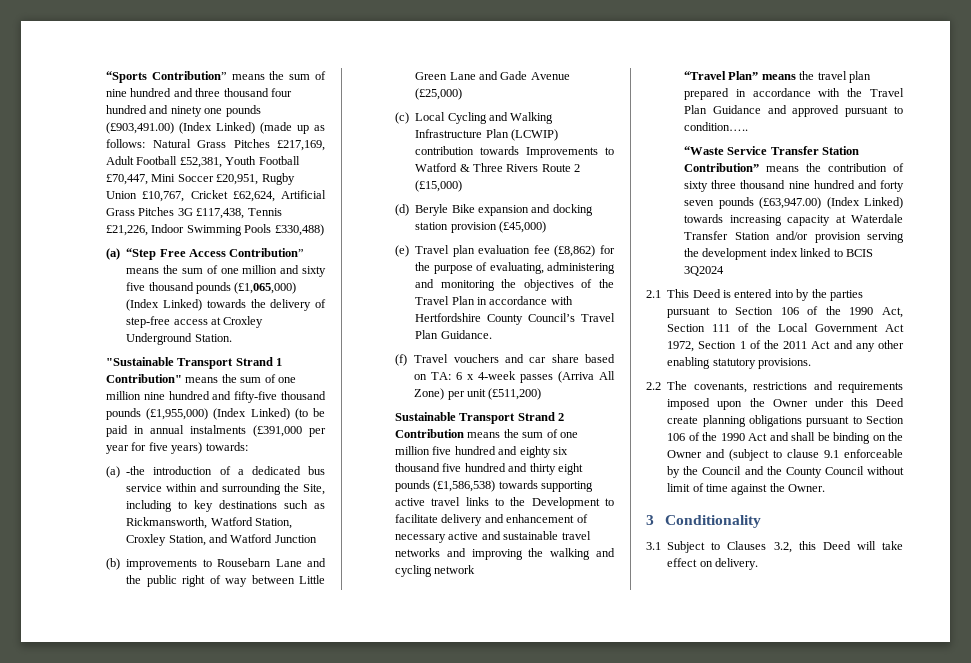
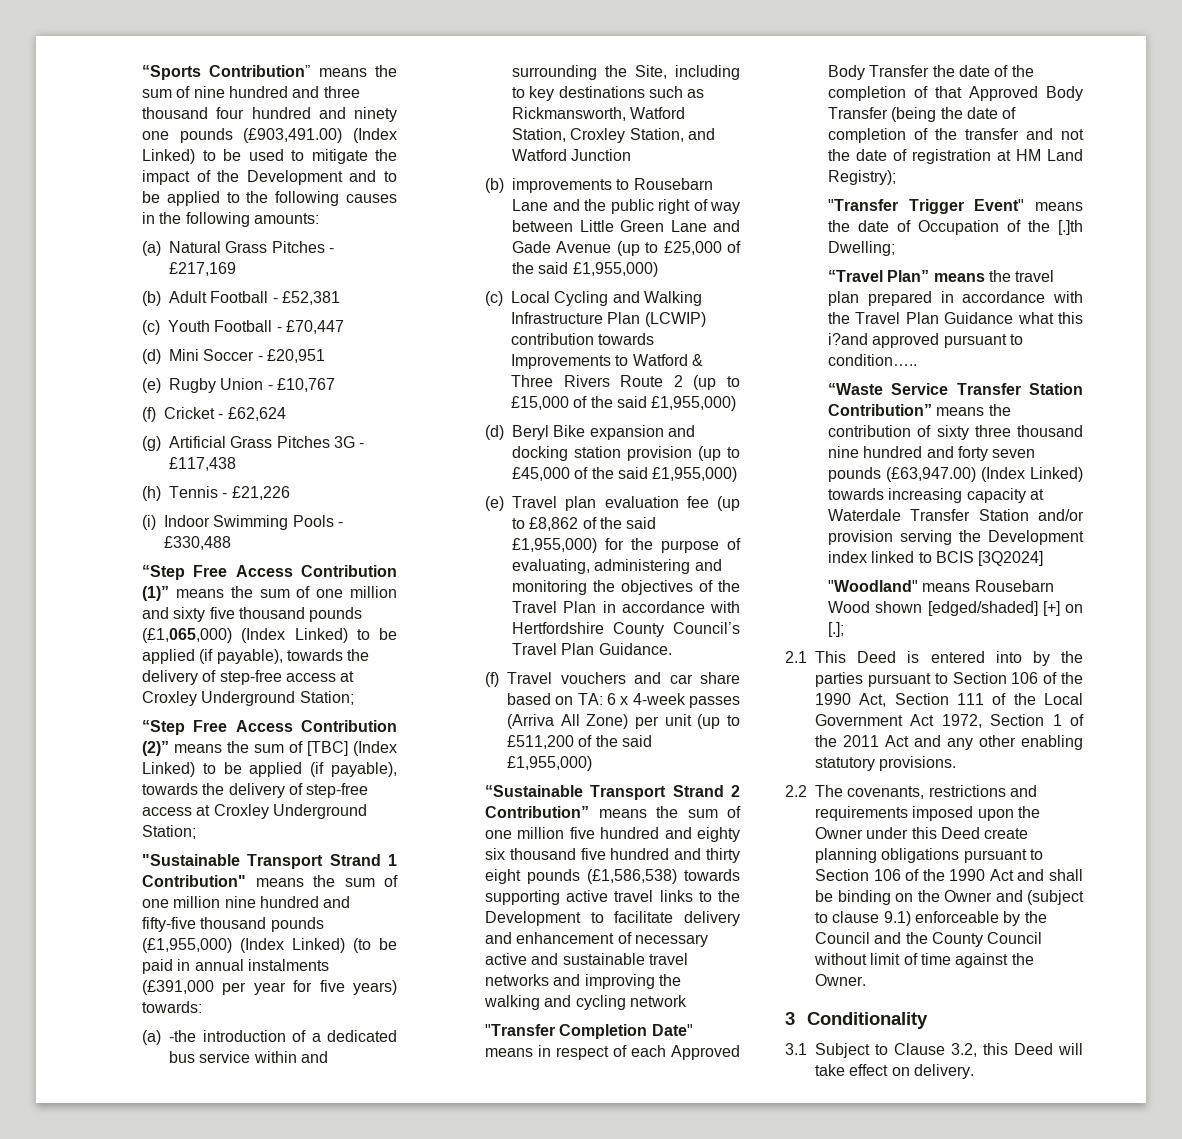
[260,122,325,134] [106,139,325,151] [106,156,300,168] [106,173,295,185] [106,190,326,202] [106,207,282,219] [106,225,149,236] (made up as follows: Natural Grass Pitches £217,169, Adult Football £52,381, Youth Football £70,447, Mini Soccer £20,951, Rugby Union £10,767, Cricket £62,624, Artificial Grass Pitches 3G £117,438, Tennis £21,226, -> [202,149,397,164] [141,170,397,185] [141,191,397,206] [141,212,319,227] [141,241,334,256] [168,262,236,276] [141,291,340,306] [141,320,344,335] [141,349,325,364] [141,378,335,393] [141,407,286,422] [141,436,365,451] [168,457,236,471] [141,486,290,501] [141,515,156,530] to be used to mitigate the impact of the Development and to be applied to the following causes in the following amounts: // (a) Natural Grass Pitches - £217,169 // (b) Adult Football - £52,381 // (c) Youth Football - £70,447 // (d) Mini Soccer - £20,951 // (e) Rugby Union - £10,767 // (f) Cricket - £62,624 // (g) Artificial Grass Pitches 3G - £117,438 // (h) Tennis - £21,226 // (i)
[274,224,324,236] [106,248,305,260] £330,488) // (a) “Step Free Access Contribution” -> [337,522,343,527] [163,536,231,550] [141,565,398,580] [141,586,169,601] - £330,488 // “Step Free Access Contribution (1)”
[206,299,326,311] [126,316,264,328] [126,333,232,345] towards the delivery of step-free access at Croxley Underground Station. -> [356,628,397,640] [141,649,370,664] [141,670,355,685] [141,691,354,706] [141,720,398,735] [141,741,397,756] [141,762,397,777] [141,783,369,798] [141,804,367,819] [141,825,196,839] to be applied (if payable), towards the delivery of step-free access at Croxley Underground Station; // “Step Free Access Contribution (2)” means the sum of [TBC] (Index Linked) to be applied (if payable), towards the delivery of step-free access at Croxley Underground Station;
[415,88,463,100] (£25,000) -> [616,241,741,256] [511,262,658,277] (up to £25,000 of the said £1,955,000)
[415,180,463,192] [395,204,449,216] (£15,000) // (d) Beryle -> [693,375,740,390] [510,396,737,411] [484,425,549,440] (up to £15,000 of the said £1,955,000) // (d) Beryl
[499,221,547,233] (£45,000) -> [697,446,740,461] [511,467,738,482] (up to £45,000 of the said £1,955,000)
[554,245,596,257] (£8,862) -> [717,496,740,511] [511,517,657,531] [511,538,597,553] (up to £8,862 of the said £1,955,000)
[488,388,542,400] [395,412,457,421] (£511,200) // Sustainable -> [697,714,740,729] [506,735,652,749] [506,756,592,771] [484,785,583,797] (up to £511,200 of the said £1,955,000) // “Sustainable
[395,429,465,438] Contribution -> [484,806,589,818] Contribution”
(476, 569) none -> [484,1024,693,1039] [484,1045,740,1060] [827,65,1034,80] [827,86,1083,101] [827,107,1017,122] [827,128,1084,143] [827,149,1083,164] [827,170,896,185] [827,199,1083,214] [827,220,1083,235] [827,241,895,256] // "Transfer Completion Date" means in respect of each Approved Body Transfer the date of the completion of that Approved Body Transfer (being the date of completion of the transfer and not the date of registration at HM Land Registry); // "Transfer Trigger Event" means the date of Occupation of the [.]th Dwelling;
[767,105,787,114] and -> [1017,312,1083,324] [827,333,868,345] what this i?and
[702,248,768,260] development -> [988,530,1084,545] Development
[684,266,725,276] 3Q2024 -> [978,551,1044,566] [827,580,1054,592] [827,601,1083,616] [827,622,844,637] [3Q2024] // "Woodland" means Rousebarn Wood shown [edged/shaded] [+] on [.];
[824,450,840,458] 9.1 -> [883,911,911,926] 9.1)
[727,541,767,550] Clauses -> [894,1043,945,1055] Clause

